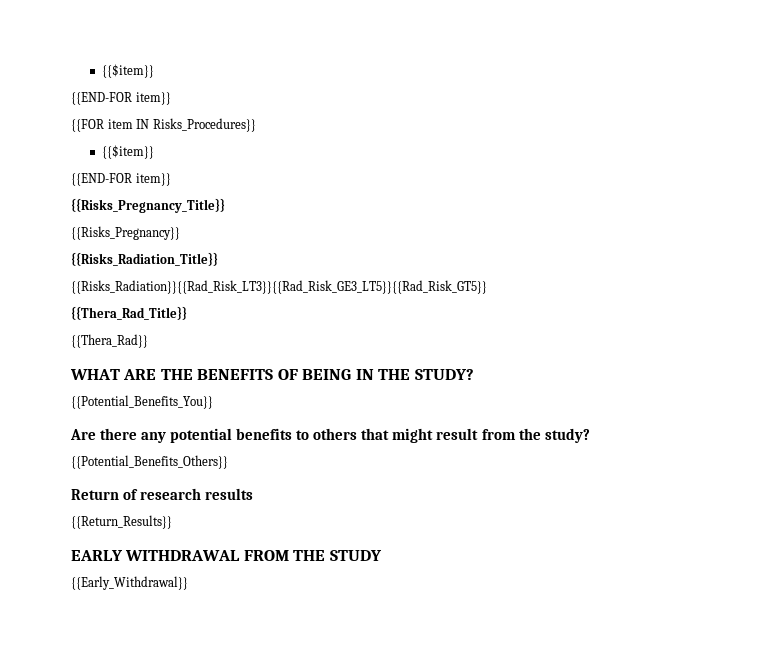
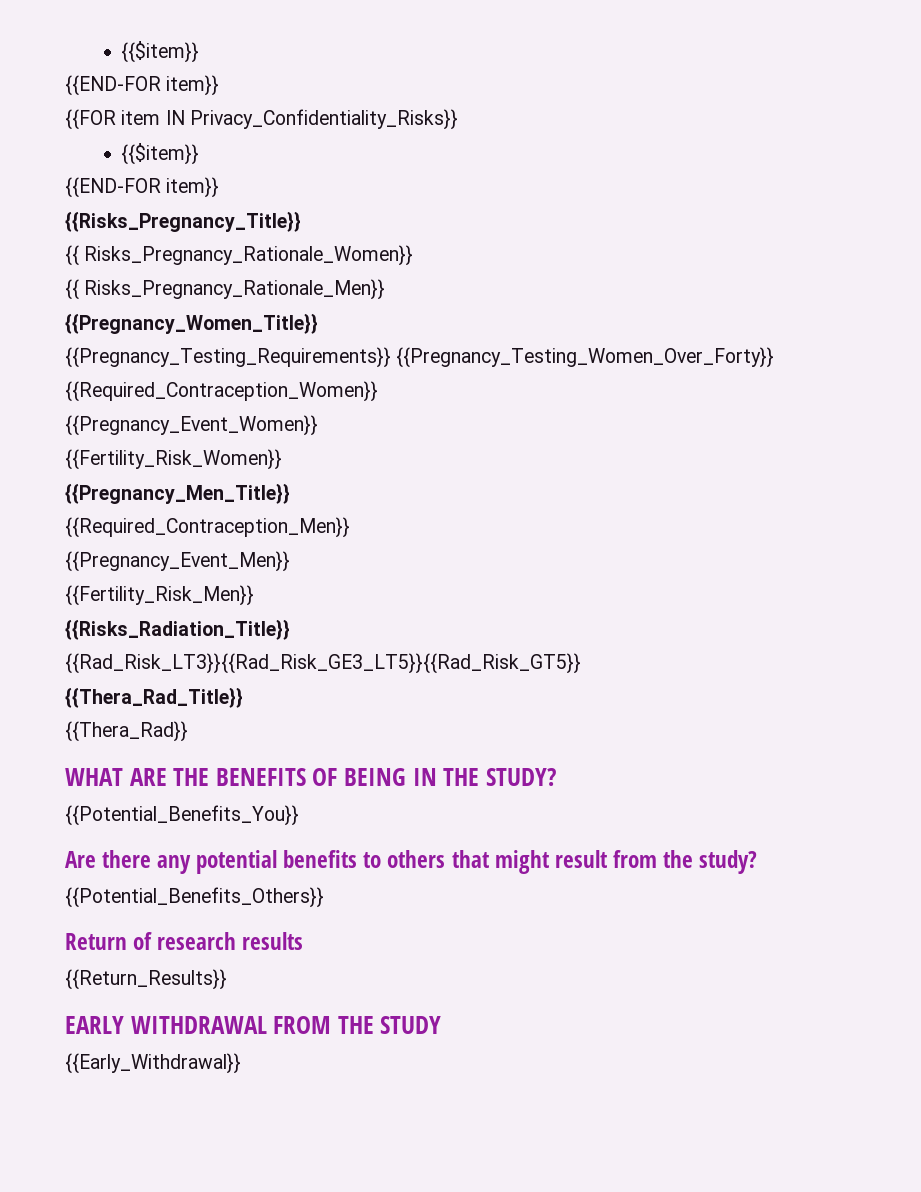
[152,118,256,132] Risks_Procedures}} -> [189,109,458,130] Privacy_Confidentiality_Risks}}
[71,226,180,240] {{Risks_Pregnancy}} -> [65,245,414,266] [65,279,386,300] [65,313,318,334] [65,347,775,368] [65,381,378,402] [65,415,318,436] [65,449,282,470] [65,483,290,504] [65,517,350,538] [65,551,290,572] [65,585,254,606] {{ Risks_Pregnancy_Rationale_Women}} // {{ Risks_Pregnancy_Rationale_Men}} // {{Pregnancy_Women_Title}} // {{Pregnancy_Testing_Requirements}} {{Pregnancy_Testing_Women_Over_Forty}} // {{Required_Contraception_Women}} // {{Pregnancy_Event_Women}} // {{Fertility_Risk_Women}} // {{Pregnancy_Men_Title}} // {{Required_Contraception_Men}} // {{Pregnancy_Event_Men}} // {{Fertility_Risk_Men}}
[71,280,487,294] {{Risks_Radiation}}{{Rad_Risk_LT3}}{{Rad_Risk_GE3_LT5}}{{Rad_Risk_GT5}} -> [65,653,581,674] {{Rad_Risk_LT3}}{{Rad_Risk_GE3_LT5}}{{Rad_Risk_GT5}}

